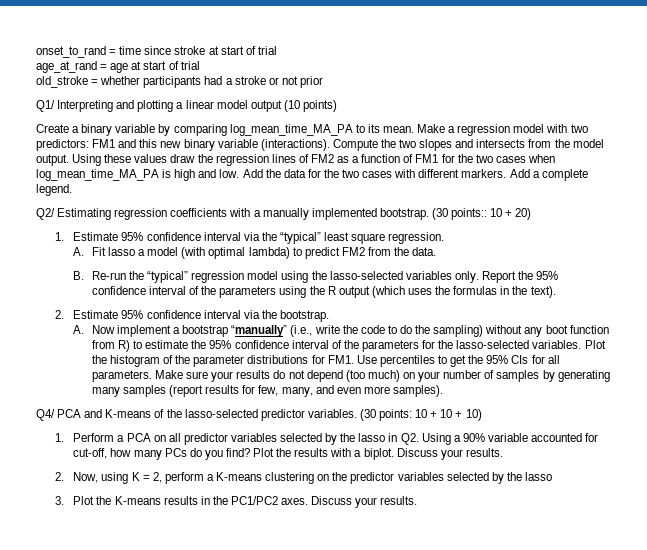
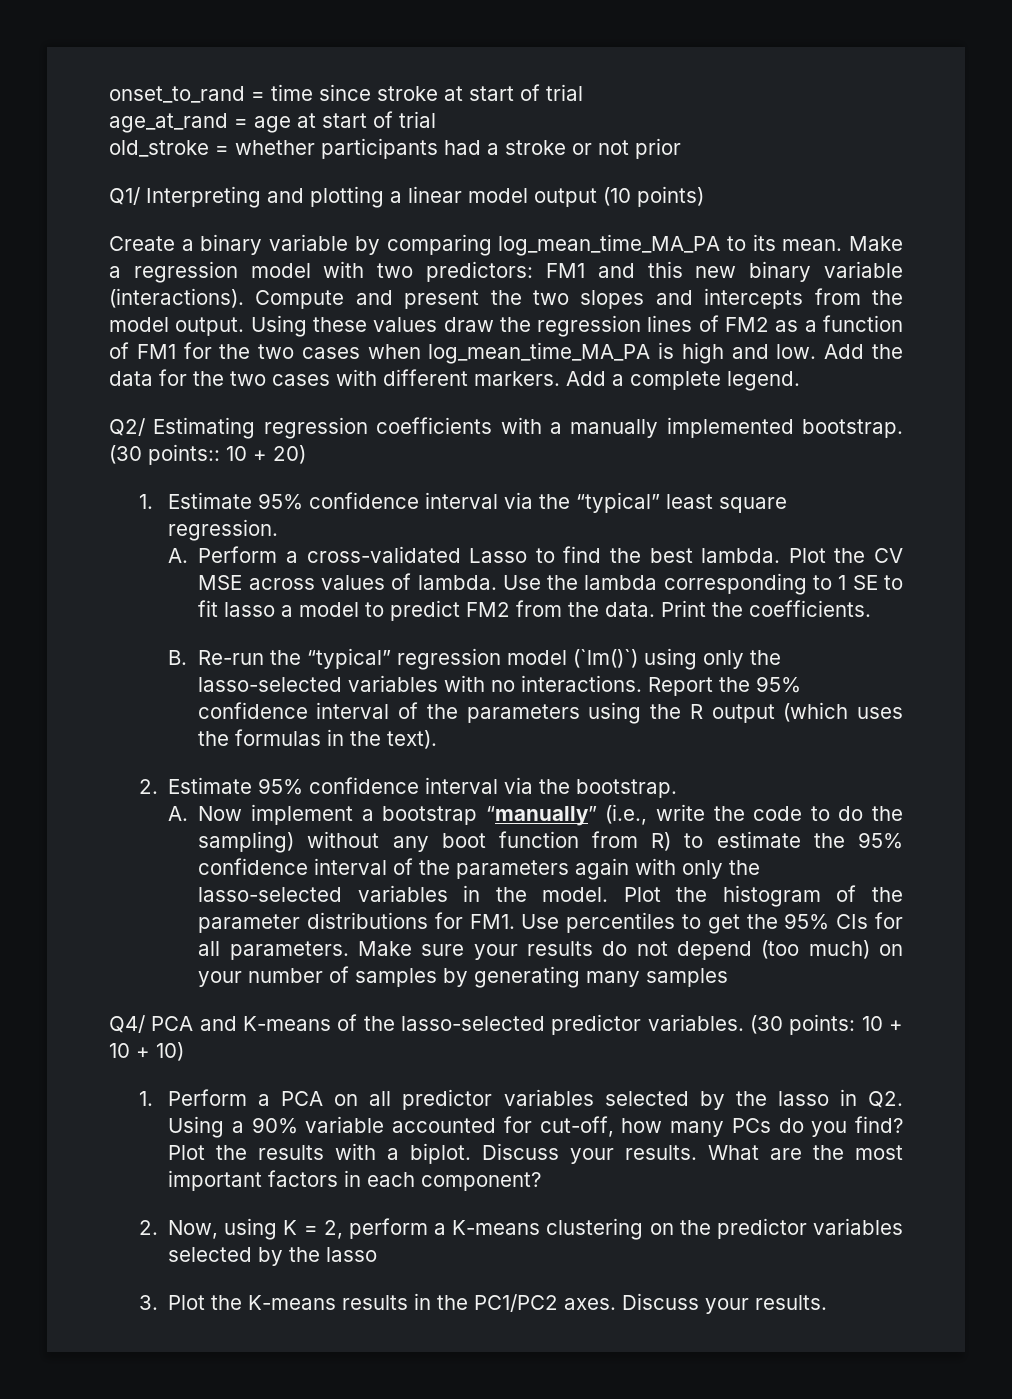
(378, 145) none -> [355,290,480,309] and present
[476,139,526,148] intersects -> [704,288,804,309] intercepts
[91,247,290,259] Fit lasso a model (with optimal lambda) -> [198,546,904,563] [198,573,903,595] [198,600,360,617] Perform a cross-validated Lasso to find the best lambda. Plot the CV MSE across values of lambda. Use the lambda corresponding to 1 SE to fit lasso a model
(437, 251) none -> [661,600,872,617] Print the coefficients.
[281,271,479,283] using the lasso-selected variables only. -> [572,648,781,670] [197,675,642,692] (`lm()`) using only the lasso-selected variables with no interactions.
[422,340,582,349] for the lasso-selected variables. -> [575,858,761,880] [198,885,609,902] again with only the lasso-selected variables in the model.
[169,385,444,397] (report results for few, many, and even more samples). -> (729, 977) none
(503, 452) none -> [708,1145,903,1160] [168,1170,542,1191] What are the most important factors in each component?

